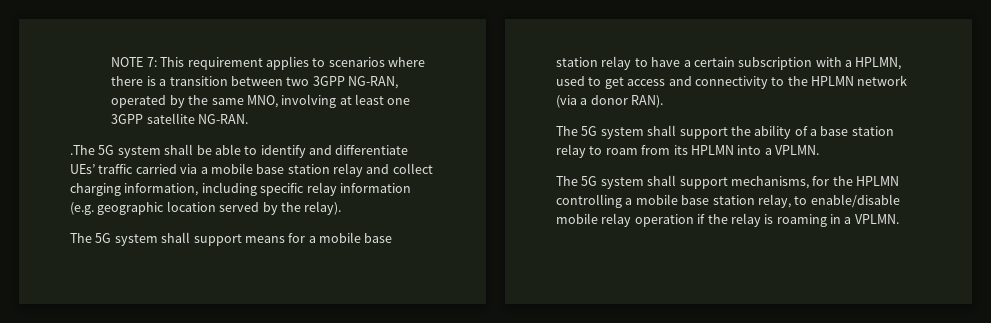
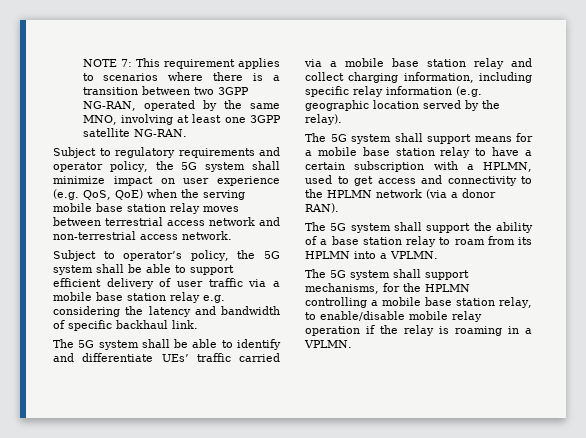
[70,145,95,155] .The -> [53,147,280,158] [53,161,280,172] [53,176,280,186] [53,189,245,200] [53,203,239,214] [53,217,280,226] [53,231,232,240] [53,250,280,261] [53,264,234,275] [53,278,280,289] [53,292,225,303] [53,306,280,317] [53,320,198,331] [53,339,74,348] Subject to regulatory requirements and operator policy, the 5G system shall minimize impact on user experience (e.g. QoS, QoE) when the serving mobile base station relay moves between terrestrial access network and non-terrestrial access network. // Subject to operator’s policy, the 5G system shall be able to support efficient delivery of user traffic via a mobile base station relay e.g. considering the latency and bandwidth of specific backhaul link. // The

